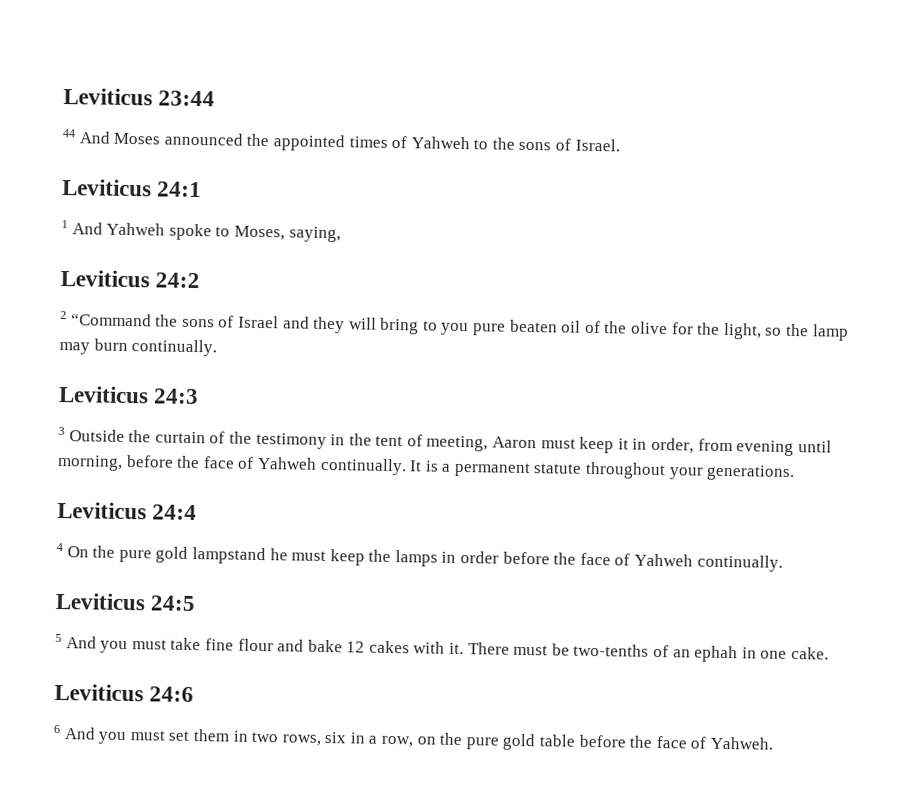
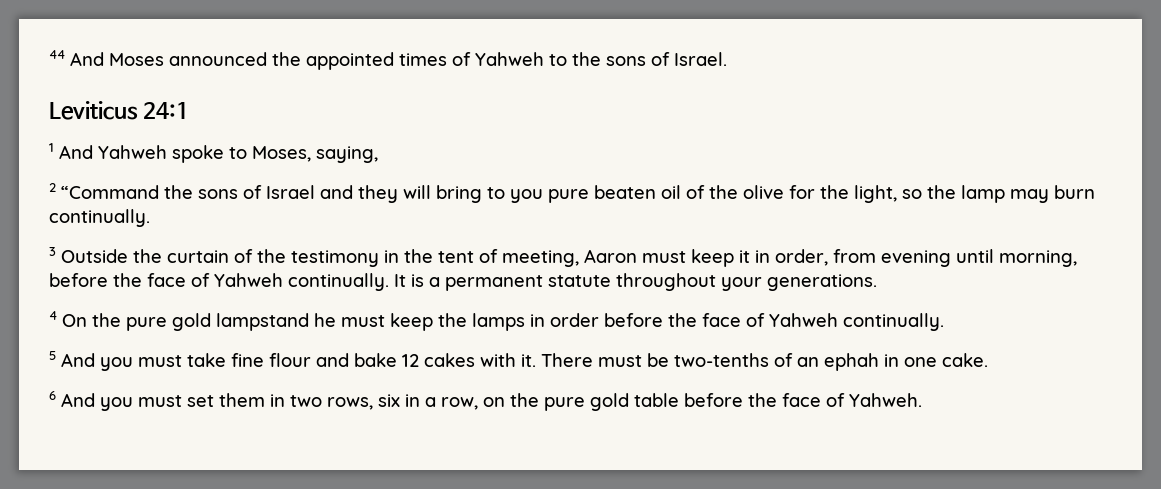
[63,88,216,107] Leviticus 23:44 // -> (49, 54) none
[60,269,201,289] // Leviticus 24:2 -> (378, 154) none
[58,385,200,405] // Leviticus 24:3 -> (150, 218) none
[57,501,198,521] // Leviticus 24:4 -> (877, 282) none
[55,592,197,612] // Leviticus 24:5 -> (944, 322) none
[54,683,195,703] // Leviticus 24:6 -> (988, 360) none

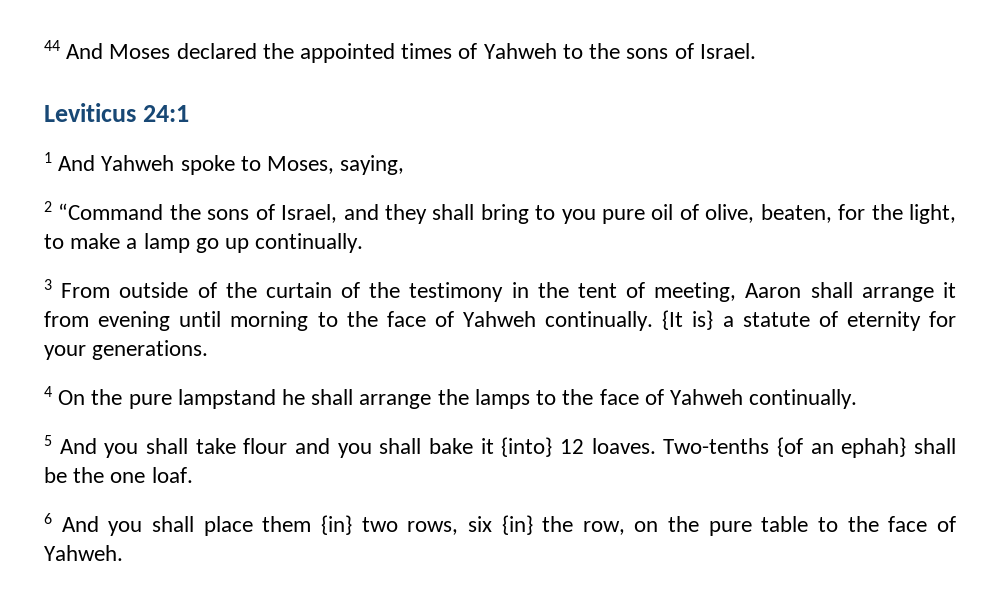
[169,52,267,66] announced -> [176,43,257,59] declared
[266,185,315,199] Israel -> [281,204,338,223] Israel,
[403,185,431,199] will -> [432,204,475,220] shall
[594,185,656,199] beaten -> (646, 216) none
[709,185,784,199] the olive -> [705,204,832,223] olive, beaten,
[902,185,1095,203] so the lamp may burn -> [44,233,250,253] to make a lamp go up
[61,249,128,263] Outside -> [61,282,217,298] From outside of
[642,249,828,267] must keep it in order, -> [810,282,956,302] shall arrange it
[999,250,1077,267] [49,273,716,291] morning, before the face of Yahweh continually. It is a permanent statute throughout -> [230,310,956,331] morning to the face of Yahweh continually. {It is} a statute of eternity for
[172,313,211,331] gold -> (172, 401) none
[341,313,663,331] must keep the lamps in order before -> [311,389,557,409] shall arrange the lamps to
[138,353,988,371] must take fine flour and bake 12 cakes with it. There must be two-tenths of an ephah in one cake. -> [146,437,956,458] [44,467,193,483] shall take flour and you shall bake it {into} 12 loaves. Two-tenths {of an ephah} shall be the one loaf.
[138,393,285,407] must set them in -> [151,515,352,536] shall place them {in}
[405,394,436,407] in a -> [501,515,574,535] {in} the
[590,393,743,411] gold table before -> [761,516,839,532] table to

